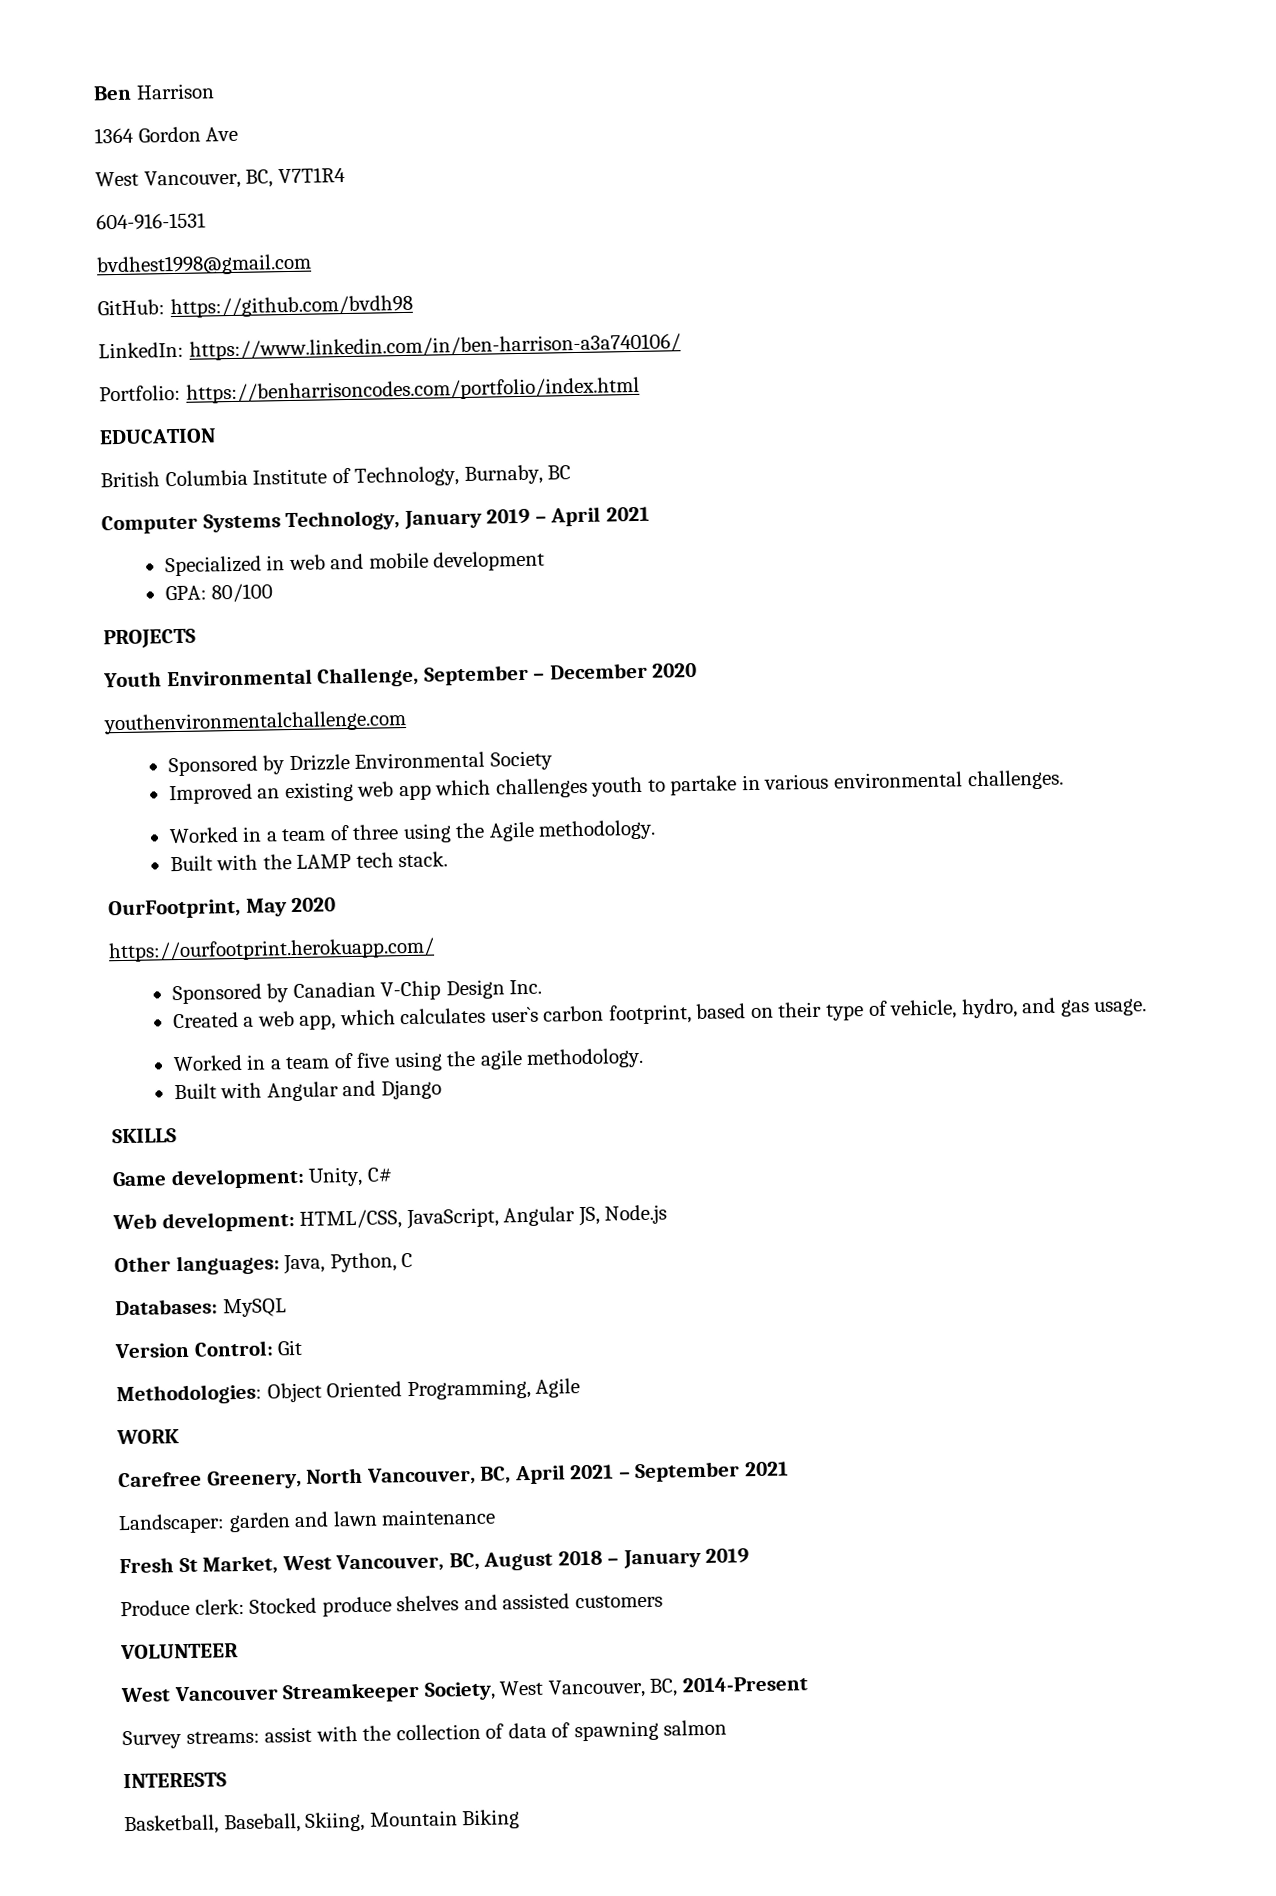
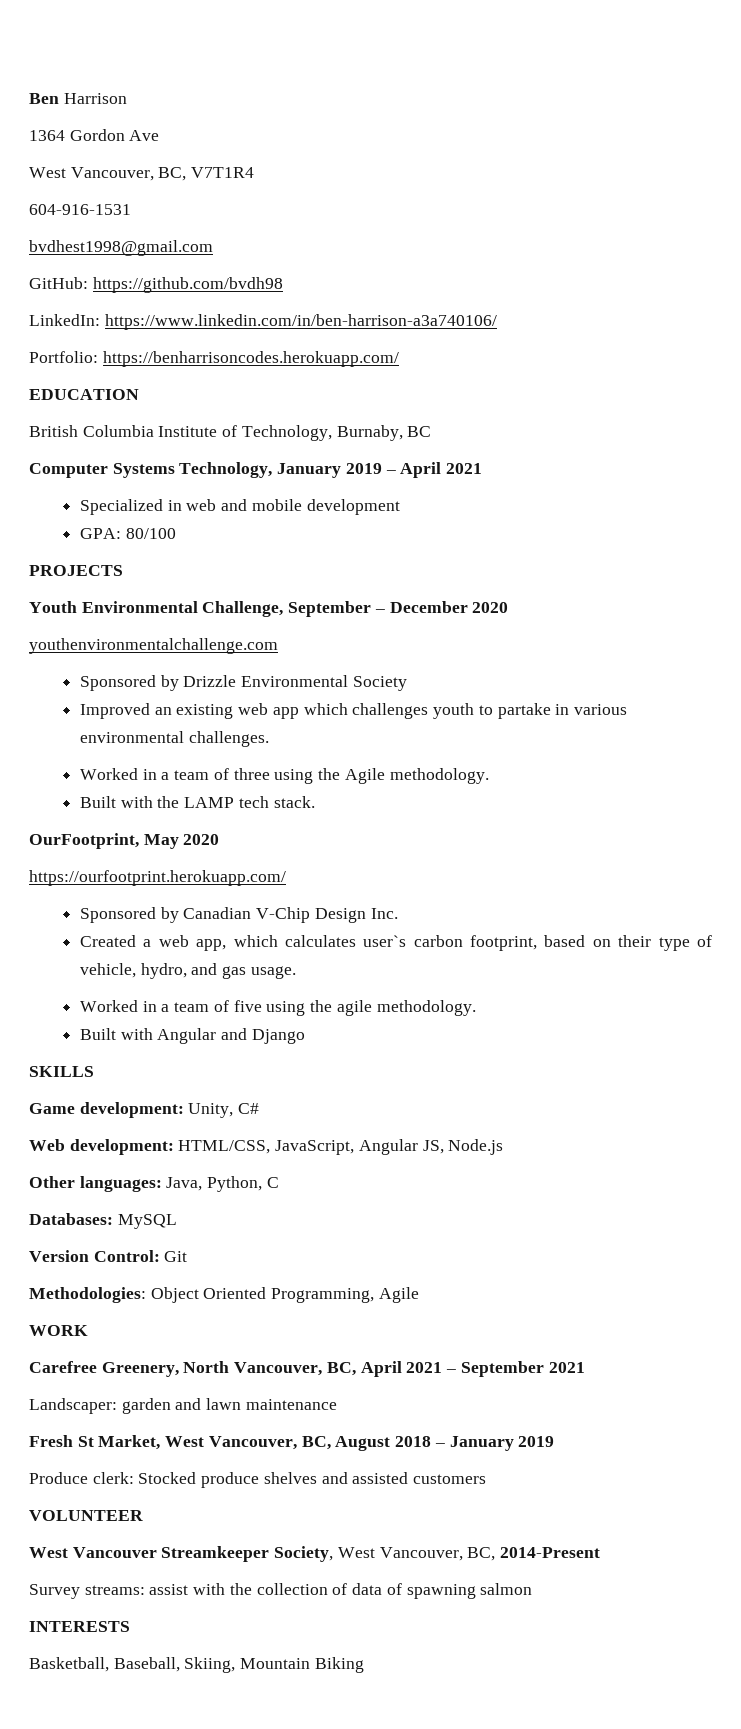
[185,376,640,404] https://benharrisoncodes.com/portfolio/index.html -> [102,351,399,367] https://benharrisoncodes.herokuapp.com/

